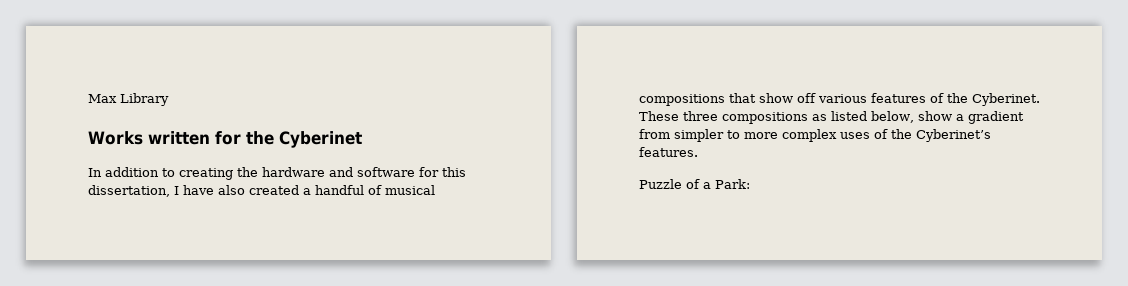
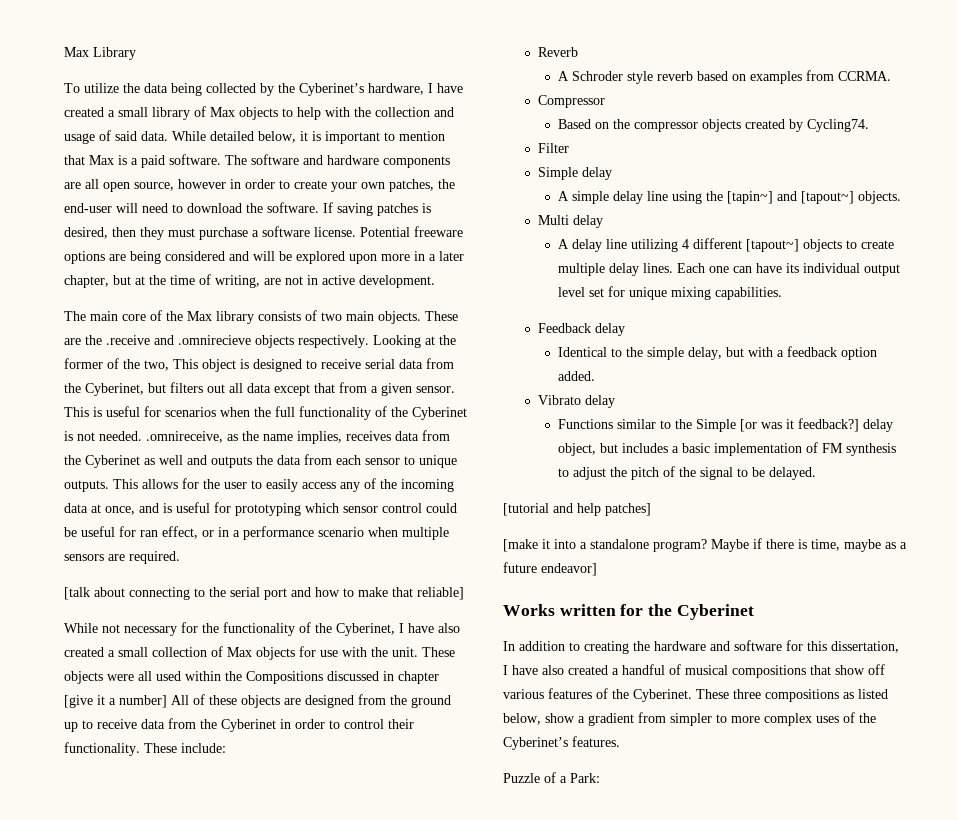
(169, 99) none -> [64,83,463,96] [64,106,454,120] [64,130,445,144] [64,154,450,168] [64,179,455,192] [64,202,431,216] [64,226,463,240] [64,251,464,264] [64,274,435,288] [64,310,458,324] [64,335,456,348] [64,358,454,372] [64,382,455,396] [64,406,467,420] [64,430,450,444] [64,454,457,468] [64,478,454,492] [64,502,457,516] [64,526,449,540] [64,551,180,564] [64,587,464,600] [64,622,460,636] [64,646,455,660] [64,671,439,684] [64,694,451,708] [64,718,414,732] [64,742,226,756] [537,47,578,57] [557,70,891,84] [537,95,605,108] [557,119,869,132] [537,143,569,153] [537,167,612,180] [557,191,901,204] [537,215,603,228] [557,238,894,252] [557,263,900,276] [557,286,782,300] [537,323,625,336] [557,346,877,360] [557,371,595,381] [537,395,615,408] [557,418,893,432] [557,442,896,456] [557,466,816,480] [503,503,651,516] [503,538,907,552] [503,562,597,576] // To utilize the data being collected by the Cyberinet’s hardware, I have created a small library of Max objects to help with the collection and usage of said data. While detailed below, it is important to mention that Max is a paid software. The software and hardware components are all open source, however in order to create your own patches, the end-user will need to download the software. If saving patches is desired, then they must purchase a software license. Potential freeware options are being considered and will be explored upon more in a later chapter, but at the time of writing, are not in active development. // The main core of the Max library consists of two main objects. These are the .receive and .omnirecieve objects respectively. Looking at the former of the two, This object is designed to receive serial data from the Cyberinet, but filters out all data except that from a given sensor. This is useful for scenarios when the full functionality of the Cyberinet is not needed. .omnireceive, as the name implies, receives data from the Cyberinet as well and outputs the data from each sensor to unique outputs. This allows for the user to easily access any of the incoming data at once, and is useful for prototyping which sensor control could be useful for ran effect, or in a performance scenario when multiple sensors are required. // [talk about connecting to the serial port and how to make that reliable] // While not necessary for the functionality of the Cyberinet, I have also created a small collection of Max objects for use with the unit. These objects were all used within the Compositions discussed in chapter [give it a number] All of these objects are designed from the ground up to receive data from the Cyberinet in order to control their functionality. These include: // Reverb // A Schroder style reverb based on examples from CCRMA. // Compressor // Based on the compressor objects created by Cycling74. // Filter // Simple delay // A simple delay line using the [tapin~] and [tapout~] objects. // Multi delay // A delay line utilizing 4 different [tapout~] objects to create multiple delay lines. Each one can have its individual output level set for unique mixing capabilities. // Feedback delay // Identical to the simple delay, but with a feedback option added. // Vibrato delay // Functions similar to the Simple [or was it feedback?] delay object, but includes a basic implementation of FM synthesis to adjust the pitch of the signal to be delayed. // [tutorial and help patches] // [make it into a standalone program? Maybe if there is time, maybe as a future endeavor]

